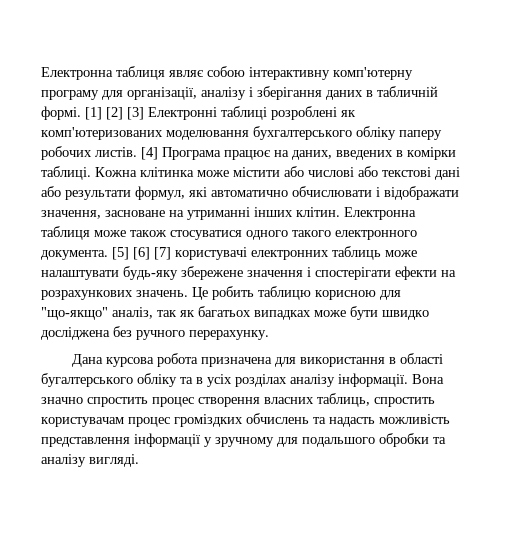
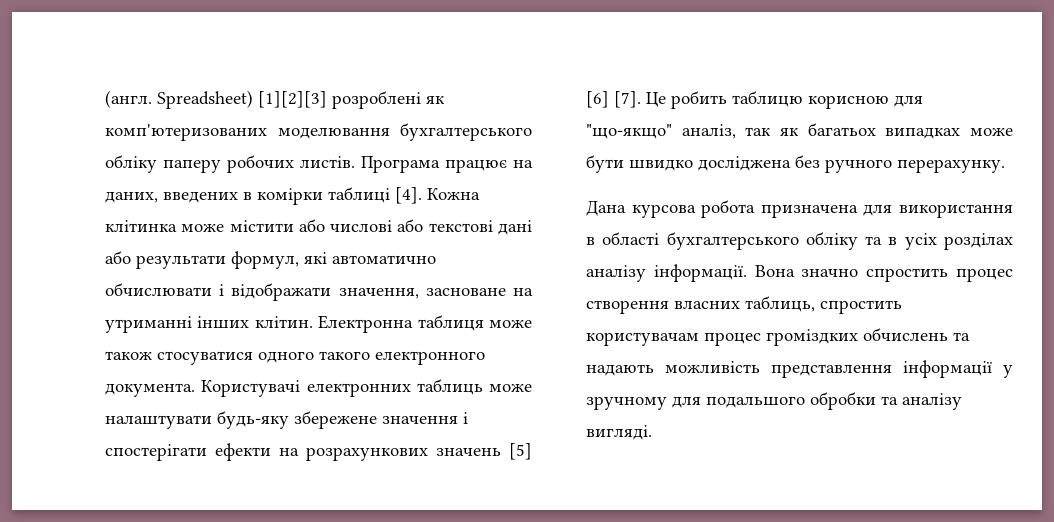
[41,66,413,80] [41,86,438,100] [41,106,267,120] Електронна таблиця являє собою інтерактивну комп'ютерну програму для організації, аналізу і зберігання даних в табличній формі. [1] [2] [3] Електронні таблиці -> [105,90,327,109] (англ. Spreadsheet) [1][2][3]
[141,147,158,160] [4] -> (355, 162) none
[41,166,91,180] таблиці. -> [328,187,422,204] таблиці [4].
[112,247,247,260] [5] [6] [7] користувачі -> [201,380,301,397] Користувачі
[136,290,188,297] значень. -> [436,443,532,460] [586,91,641,108] значень [5] [6] [7].
[41,373,133,387] бугалтерського -> [666,232,799,250] бухгалтерського
[329,417,375,427] надасть -> [586,364,654,376] надають

